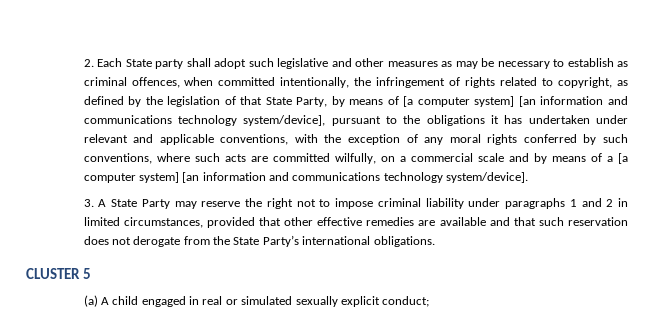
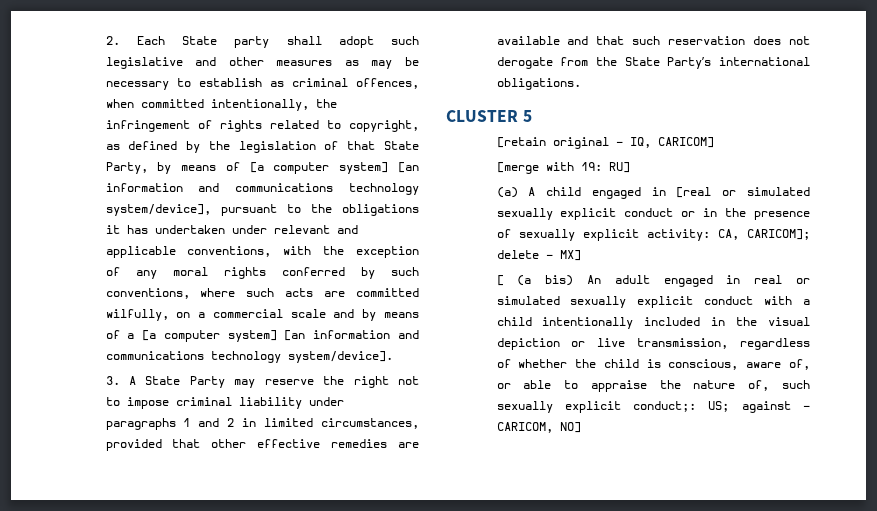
(91, 273) none -> [496,137,714,149] [496,162,630,174] // [retain original – IQ, CARICOM] // [merge with 19: RU]
(200, 300) none -> [676,187,810,198] [496,208,810,220] [496,229,810,241] [496,250,581,261] [496,275,741,287] [real or simulated sexually explicit conduct or in the presence of sexually explicit activity: CA, CARICOM]; delete – MX] // [ (a bis) An adult engaged in
[382,296,430,307] conduct; -> [704,296,810,305] [496,317,810,329] [496,338,810,350] [496,359,810,370] [496,380,810,392] [496,401,810,413] [496,422,581,433] conduct with a child intentionally included in the visual depiction or live transmission, regardless of whether the child is conscious, aware of, or able to appraise the nature of, such sexually explicit conduct;: US; against – CARICOM, NO]

